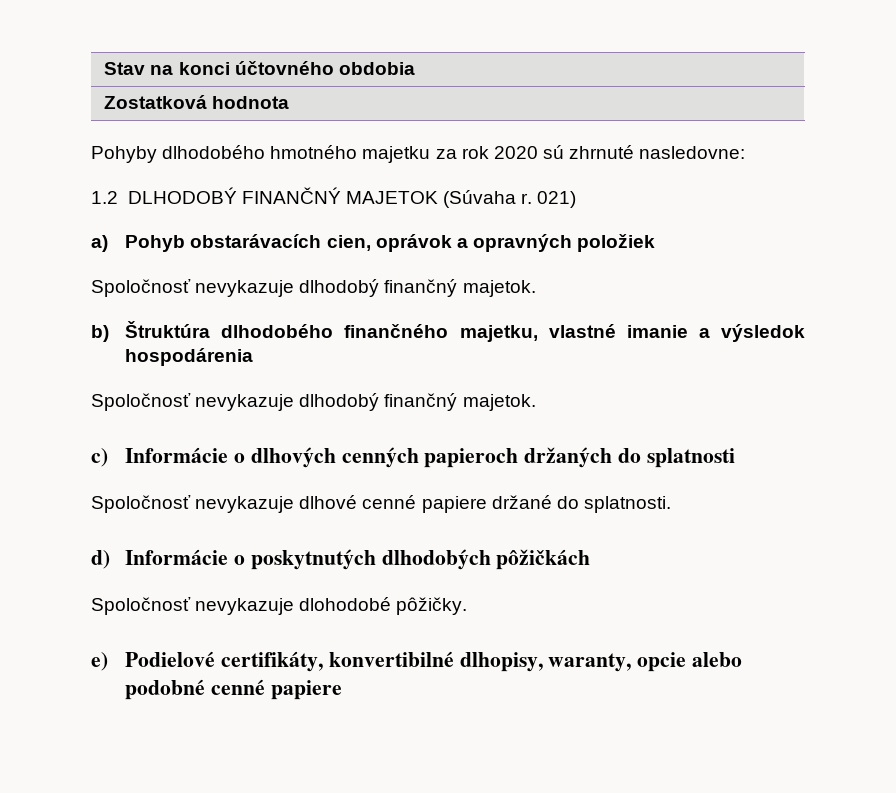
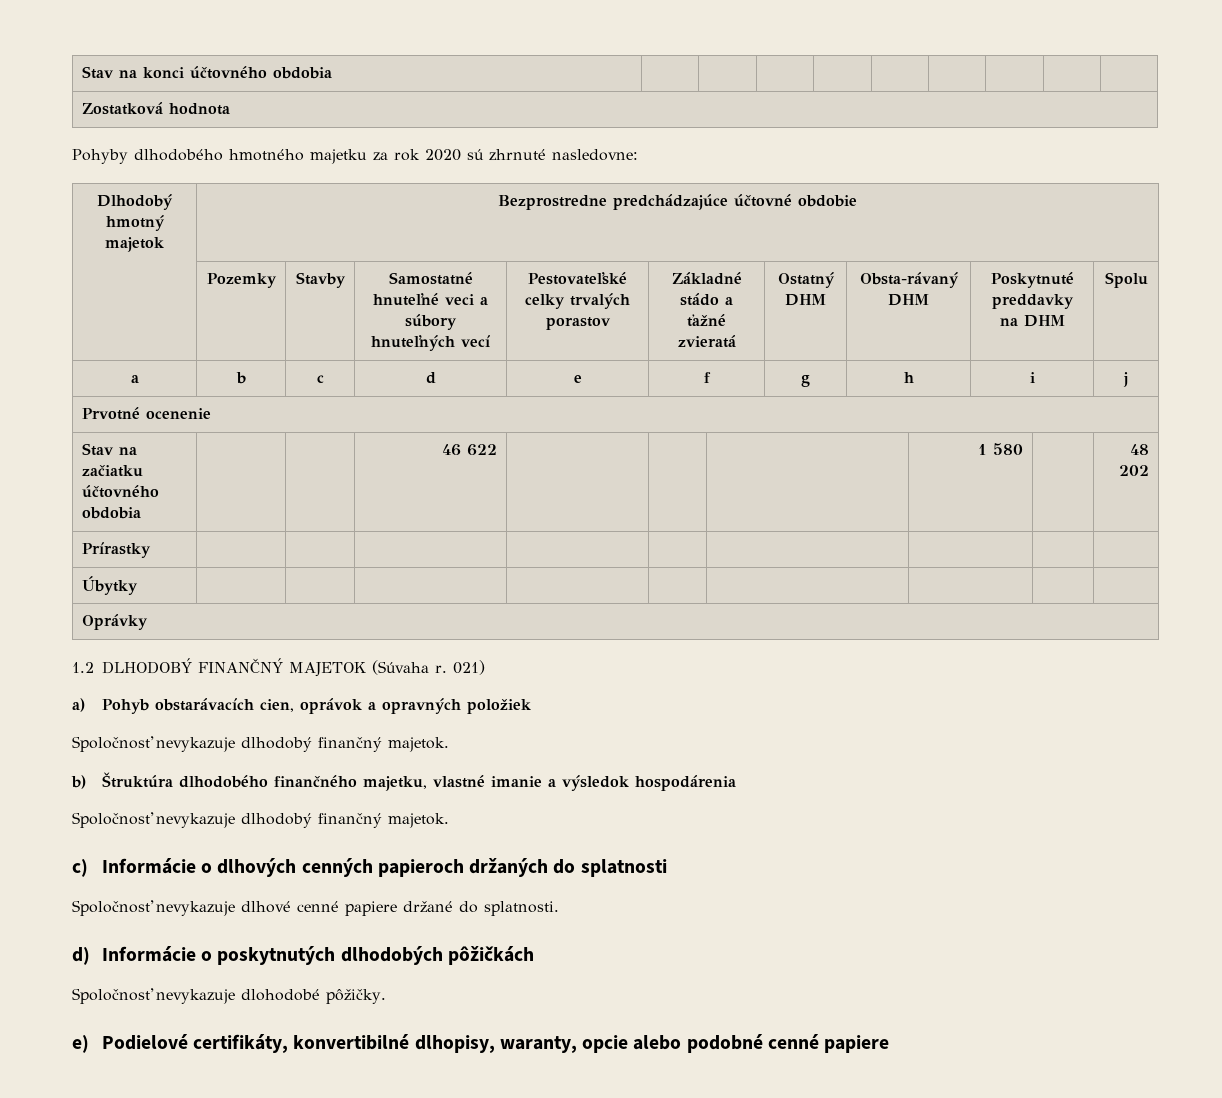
(746, 152) none -> [97,194,173,210] [105,215,165,231] [105,237,164,252] [498,194,857,210] [206,273,277,288] [295,272,346,288] [388,272,473,285] [373,293,488,306] [405,314,457,330] [371,335,490,351] [528,272,627,285] [525,293,630,309] [545,317,611,330] [671,272,742,285] [680,293,733,306] [687,314,726,327] [677,335,736,348] [777,272,835,288] [785,294,826,306] [859,272,959,288] [888,294,929,306] [990,272,1074,288] [991,294,1074,309] [999,315,1065,327] [1104,272,1148,288] [130,375,139,383] [235,372,246,384] [316,375,324,383] [425,372,436,384] [573,375,582,383] [703,372,711,383] [801,375,810,387] [903,372,914,383] [1029,372,1035,383] [1123,372,1128,387] [81,407,211,420] [81,443,137,456] [81,465,143,477] [81,485,159,498] [81,507,141,519] [442,444,498,456] [978,443,1024,455] [1130,444,1150,455] [1119,465,1150,476] [81,542,151,558] [81,576,138,595] [81,614,148,630] // Dlhodobý hmotný majetok | Bezprostredne predchádzajúce účtovné obdobie // | Pozemky | Stavby | Samostatné hnuteľné veci a súbory hnuteľných vecí | Pestovateľské celky trvalých porastov | Základné stádo a ťažné zvieratá | Ostatný DHM | Obsta-rávaný DHM | Poskytnuté preddavky na DHM | Spolu // a | b | c | d | e | f | g | h | i | j // Prvotné ocenenie // Stav na začiatku účtovného obdobia | | | 46 622 | | | | 1 580 | | 48 202 // Prírastky | | | | | | | | | // Úbytky | | | | | | | | | // Oprávky

